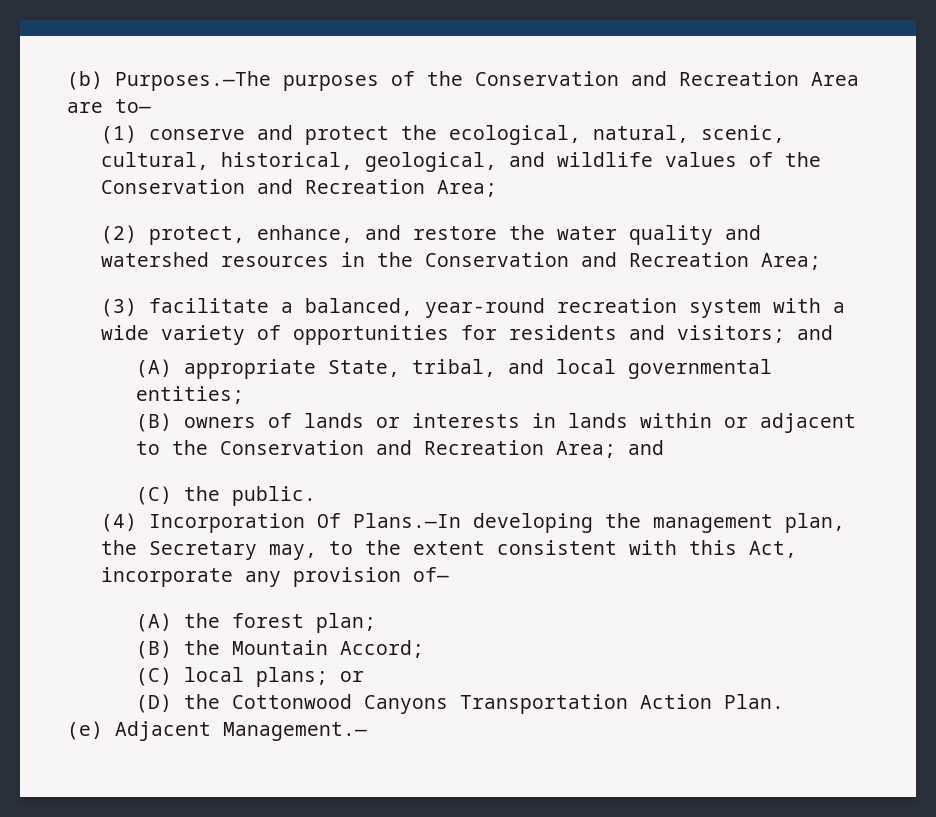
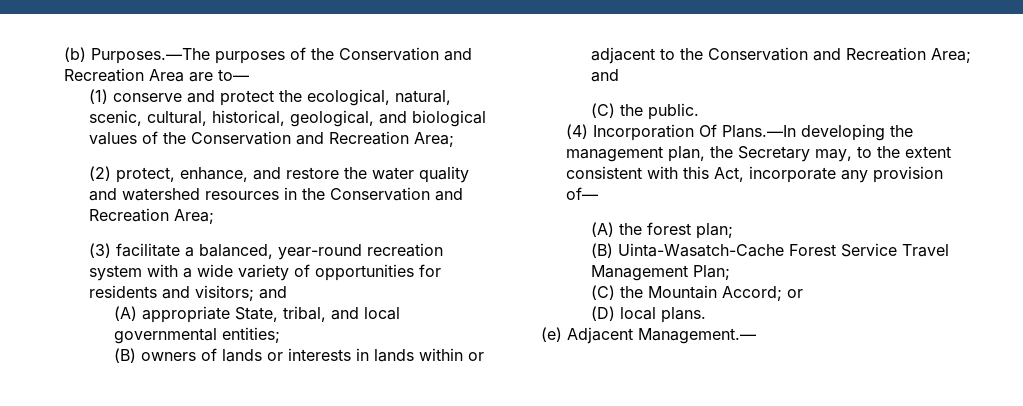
[557,152,654,167] wildlife -> [411,110,486,127] biological
(172, 649) none -> [617,243,949,257] [590,265,730,281] [590,285,615,300] Uinta-Wasatch-Cache Forest Service Travel Management Plan; // (C)
[135,667,328,687] // (C) local plans; -> (782, 293) none
[183,694,784,714] the Cottonwood Canyons Transportation Action Plan. -> [619,307,706,323] local plans.

